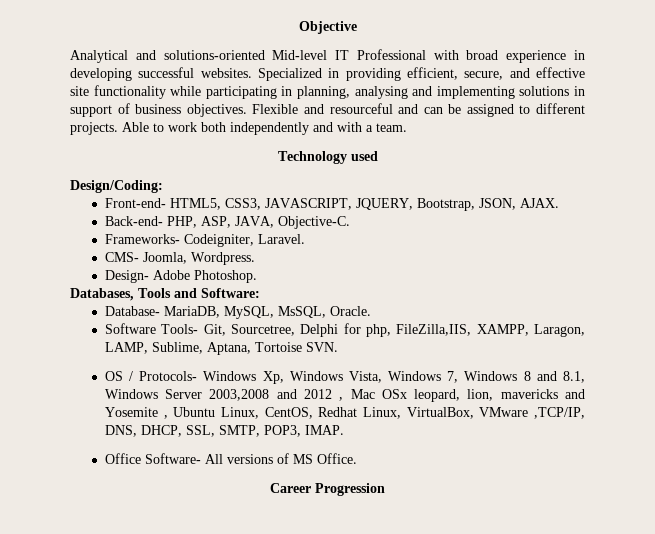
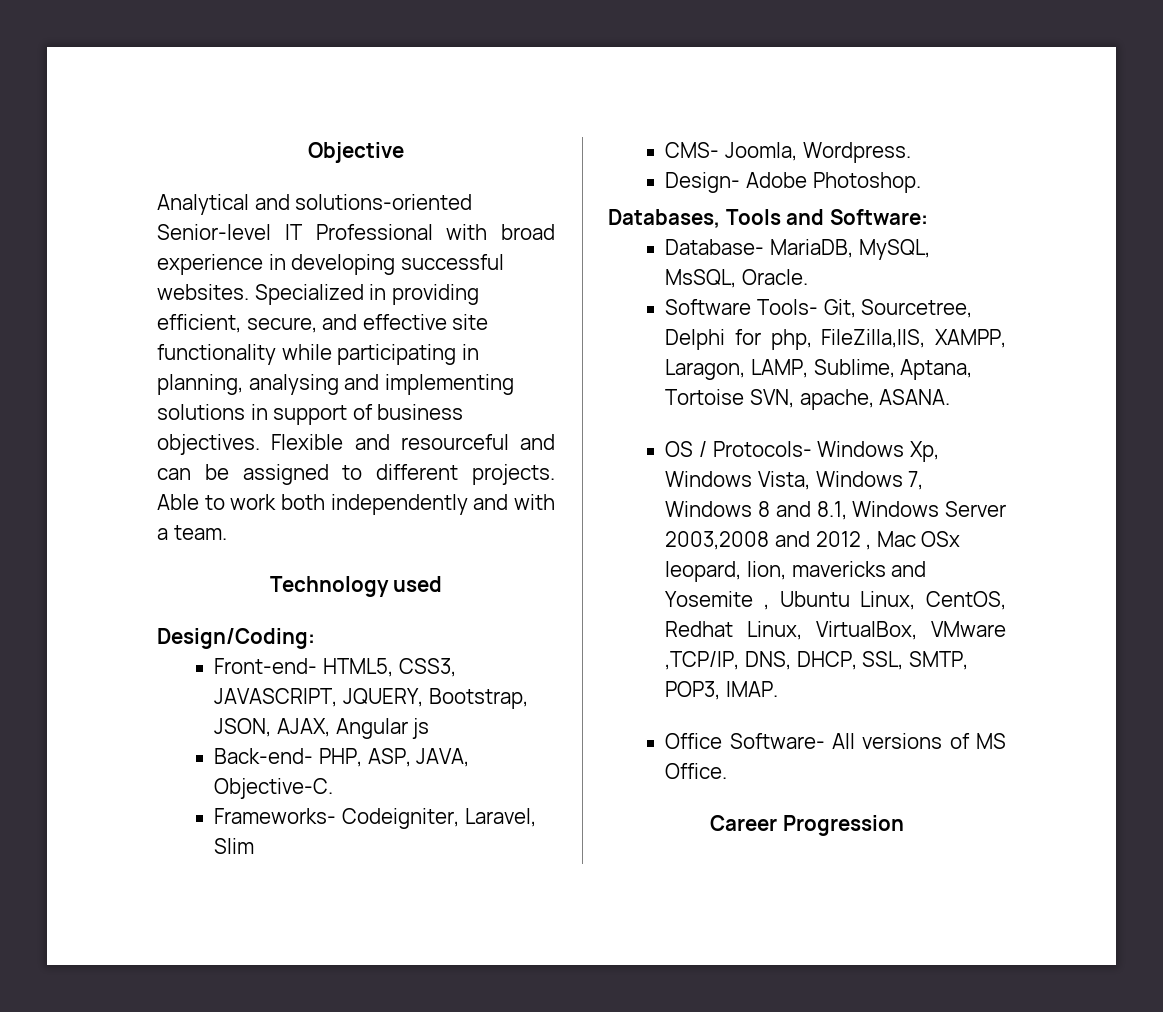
[272,50,328,60] Mid-level -> [157,224,271,240] Senior-level
[519,198,559,208] AJAX. -> [277,718,430,739] AJAX, Angular js
[257,234,305,244] Laravel. -> [464,808,536,827] [214,838,255,854] Laravel, Slim
[305,342,338,352] SVN. -> [750,389,951,410] SVN, apache, ASANA.

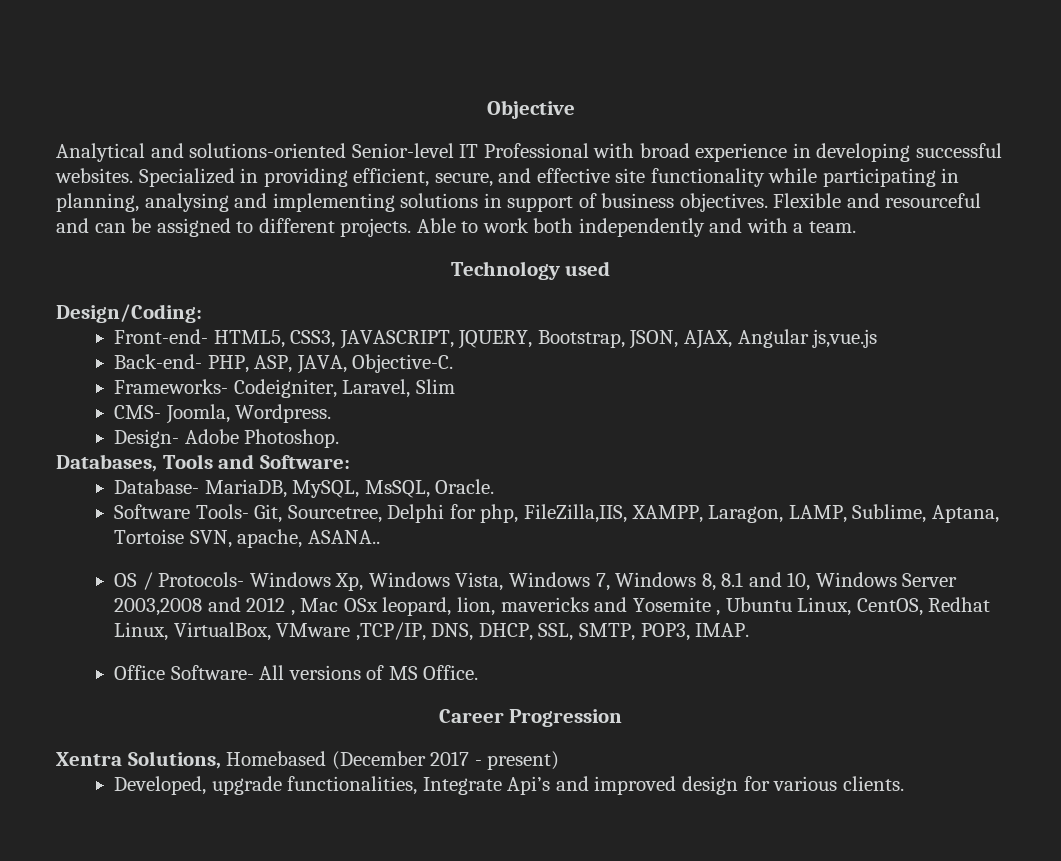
[412,718,430,739] js -> [812,329,878,348] js,vue.js
[879,389,951,405] ASANA. -> [307,530,380,544] ASANA..
[758,501,847,520] 8 and 8.1, -> [701,572,811,591] 8, 8.1 and 10,
(904, 825) none -> [56,751,560,770] [114,776,904,795] // Xentra Solutions, Homebased (December 2017 - present) // Developed, upgrade functionalities, Integrate Api’s and improved design for various clients.

